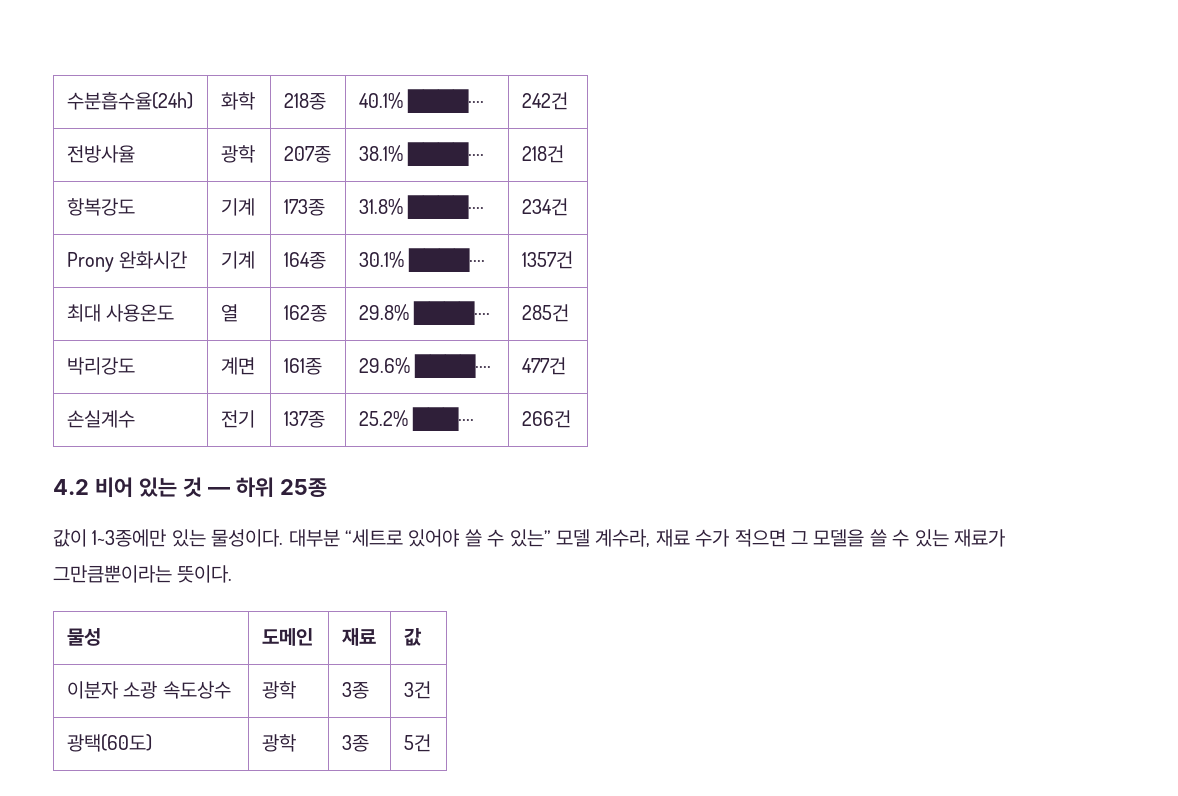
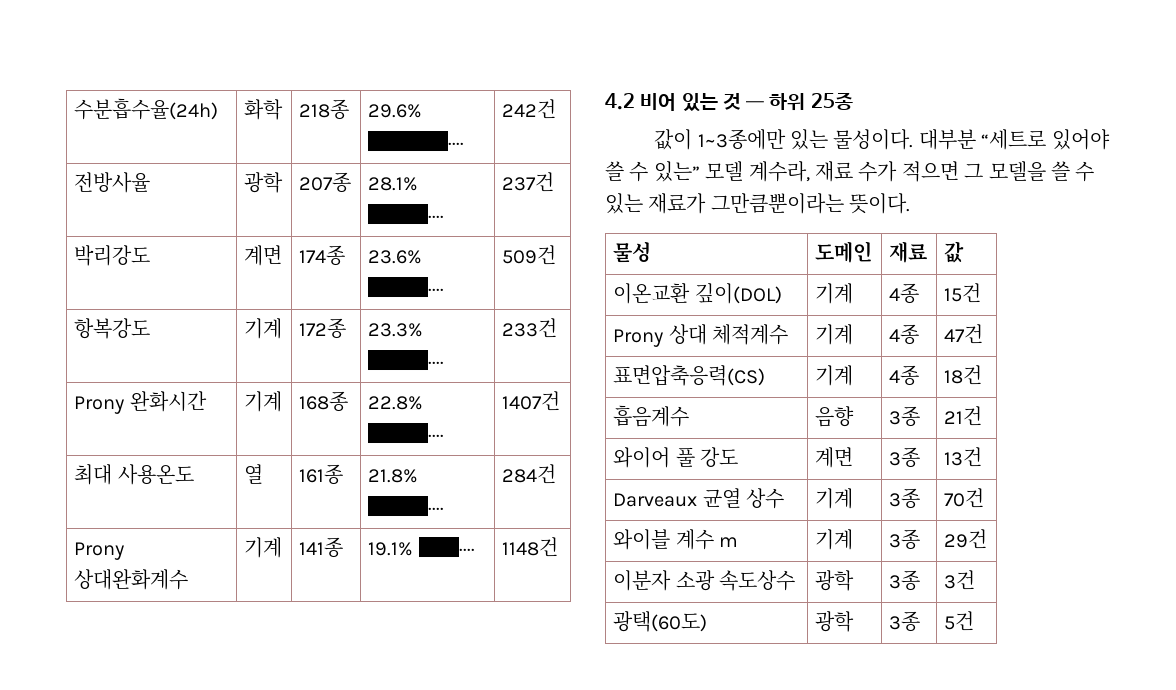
[358,92,403,109] 40.1% -> [368,104,423,118] 29.6%
[358,142,485,166] [521,145,564,163] [66,198,135,216] [220,198,255,216] [283,199,325,216] [358,195,485,219] [521,198,568,216] 38.1% ████···· | 218건 // 항복강도 | 기계 | 173종 | 31.8% ████···· | 234건 -> [368,177,419,191] [368,204,445,225] [502,172,555,192] [74,245,151,266] [244,245,283,266] [299,245,346,266] [368,250,423,264] [368,277,445,298] [502,245,557,265] [74,318,151,339] [244,318,283,339] [299,318,347,339] [368,323,424,337] [368,350,445,371] [502,318,558,338] 28.1% ███···· | 237건 // 박리강도 | 계면 | 174종 | 23.6% ███···· | 509건 // 항복강도 | 기계 | 172종 | 23.3% ███···· | 233건
[283,252,326,269] [358,248,486,272] [521,251,573,269] 164종 | 30.1% ████···· | 1357건 -> [299,391,349,412] [368,396,424,410] [368,423,445,444] [502,391,561,411] 168종 | 22.8% ███···· | 1407건
[283,305,327,322] [358,301,491,325] [521,304,569,322] [66,357,135,375] [220,357,255,375] [283,358,322,375] [358,354,492,378] [521,357,566,375] [66,410,135,428] [220,410,255,428] [283,411,325,428] [358,407,475,431] [521,410,571,428] 162종 | 29.8% ████···· | 285건 // 박리강도 | 계면 | 161종 | 29.6% ████···· | 477건 // 손실계수 | 전기 | 137종 | 25.2% ███···· | 266건 -> [299,464,344,485] [368,469,419,483] [368,496,445,517] [502,464,557,484] [74,542,125,560] [74,569,189,590] [244,537,283,558] [299,537,344,558] [368,537,475,558] [502,537,559,557] 161종 | 21.8% ███···· | 284건 // Prony 상대완화계수 | 기계 | 141종 | 19.1% ██···· | 1148건
(422, 637) none -> [613,283,782,304] [815,283,854,304] [889,283,920,304] [944,283,982,303] [613,324,788,347] [815,324,854,345] [889,324,920,345] [944,324,984,344] [613,365,766,386] [815,365,854,386] [889,365,920,386] [944,365,983,385] [613,405,690,427] [815,406,855,427] [889,406,921,427] [944,406,983,426] [613,447,738,468] [815,447,854,468] [889,447,921,468] [944,447,983,467] [613,488,784,509] [815,488,854,509] [889,488,921,509] [944,488,985,508] [613,529,738,550] [815,529,854,550] [889,529,921,550] [944,529,988,549] // 이온교환 깊이(DOL) | 기계 | 4종 | 15건 // Prony 상대 체적계수 | 기계 | 4종 | 47건 // 표면압축응력(CS) | 기계 | 4종 | 18건 // 흡음계수 | 음향 | 3종 | 21건 // 와이어 풀 강도 | 계면 | 3종 | 13건 // Darveaux 균열 상수 | 기계 | 3종 | 70건 // 와이블 계수 m | 기계 | 3종 | 29건

